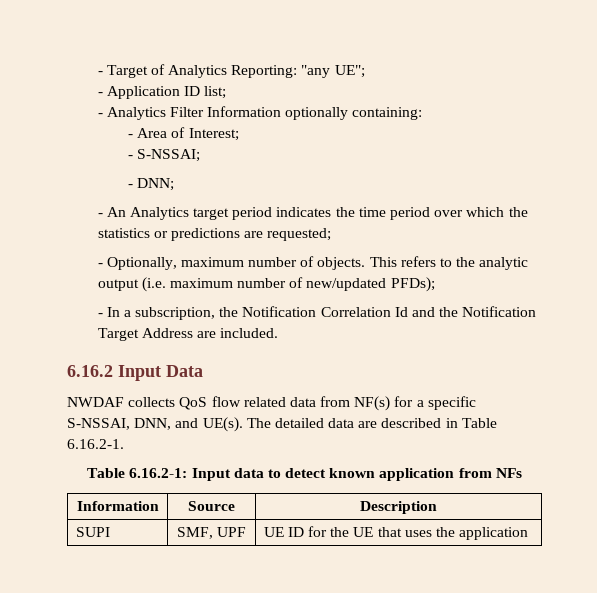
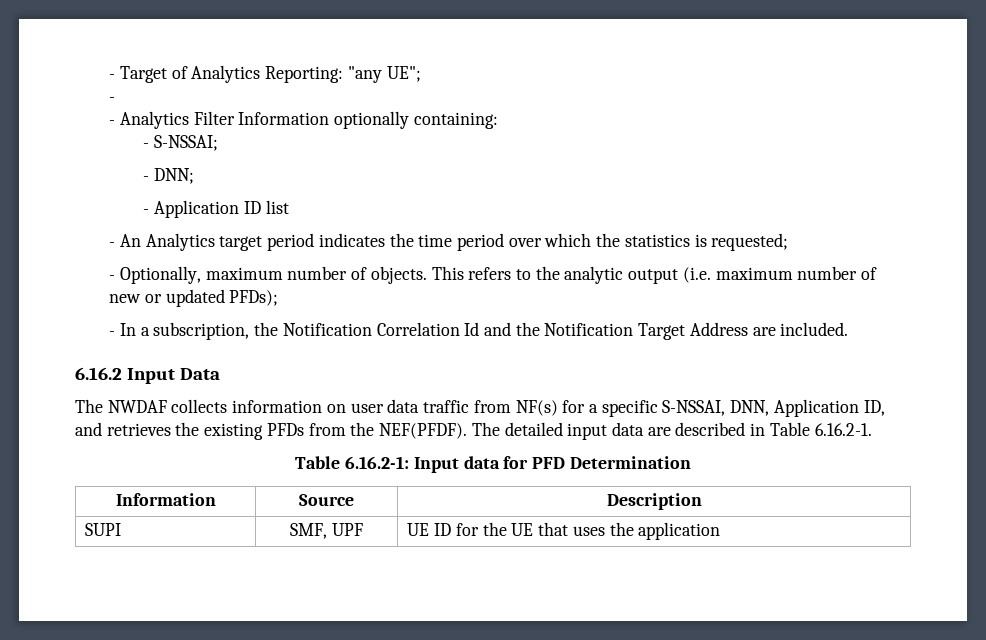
[106,86,227,99] Application ID list; -> (116, 99) none
[128,127,239,141] // - Area of Interest; -> (498, 120) none
(175, 184) none -> [143,200,289,218] // - Application ID list
[153,228,264,241] or predictions are -> [694,234,707,247] is
[306,278,387,291] new/updated -> [109,289,225,307] new or updated
(203, 371) none -> [75,399,103,413] The
[179,396,316,410] QoS flow related data -> [232,399,470,413] information on user data traffic
[175,417,243,432] and UE(s). -> [773,399,885,417] [75,422,468,440] Application ID, and retrieves the existing PFDs from the NEF(PFDF).
(324, 423) none -> [567,423,608,440] input
[267,468,522,481] to detect known application from NFs -> [503,456,691,469] for PFD Determination

